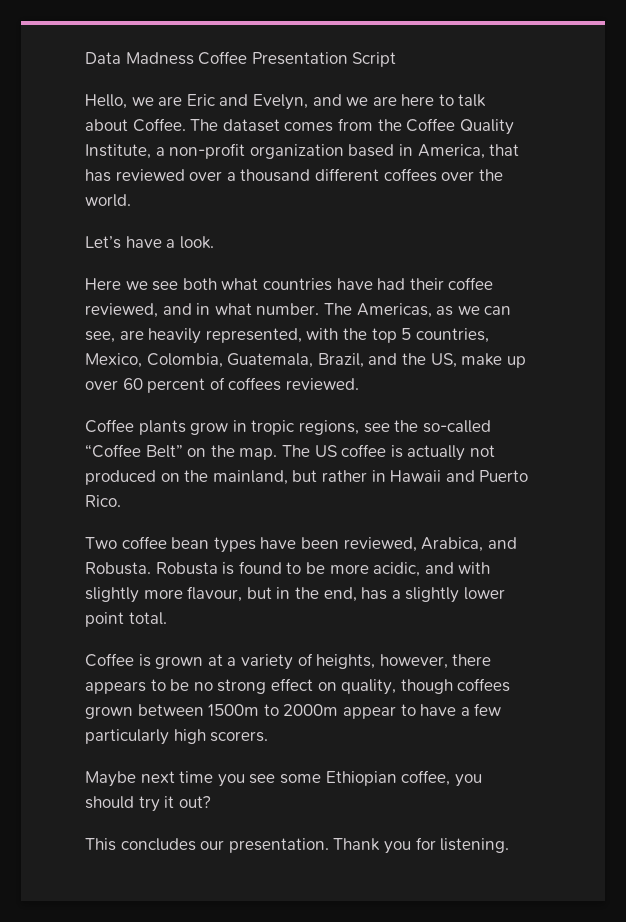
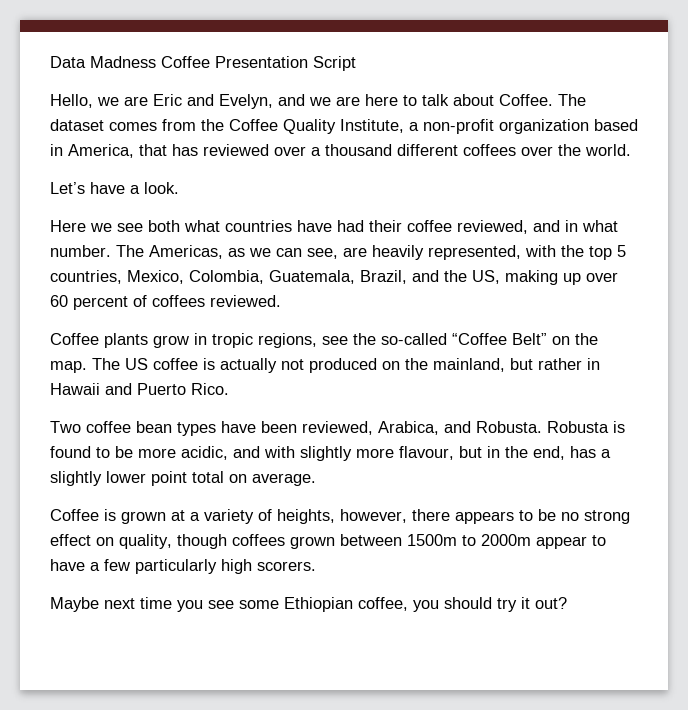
[461,353,503,366] make -> [505,270,558,285] making
[128,612,167,625] total. -> [192,471,316,486] total on average.
[85,837,510,854] // This concludes our presentation. Thank you for listening. -> (567, 603) none

